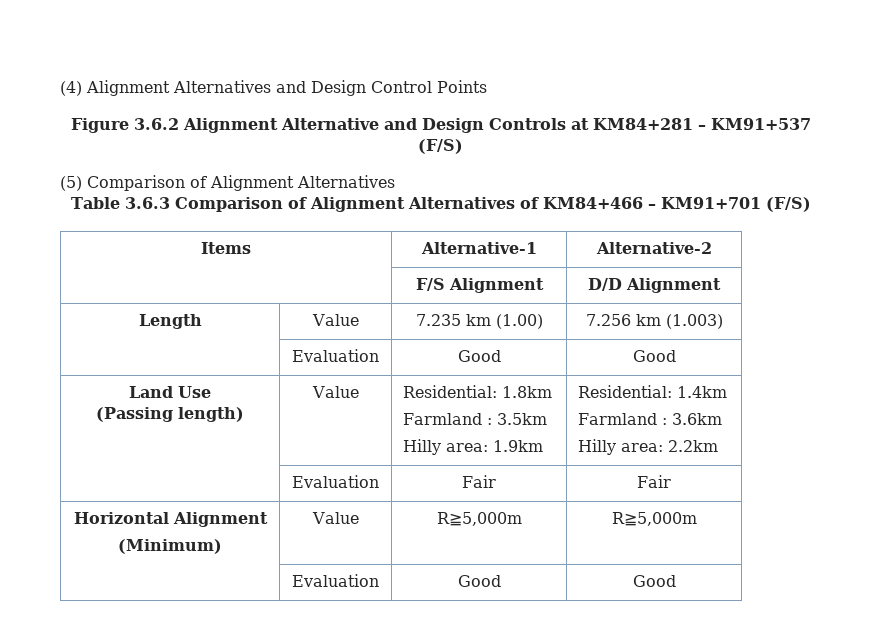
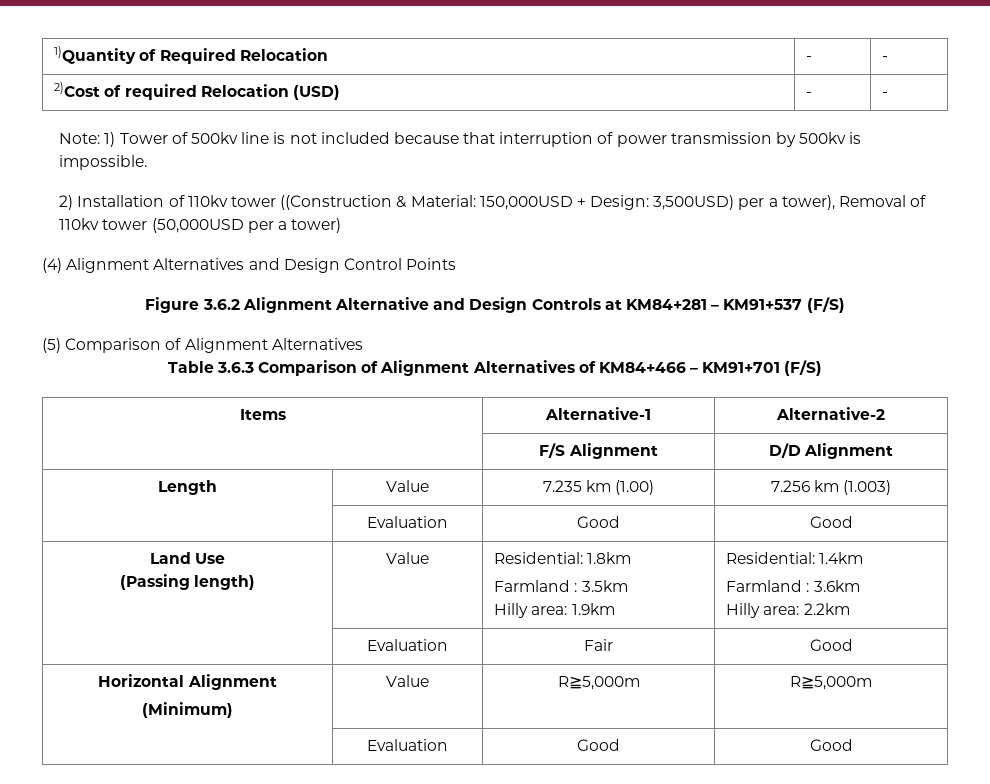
(60, 88) none -> [54,46,328,64] [806,56,813,61] [882,56,889,61] [54,82,340,100] [806,92,813,97] [882,92,889,97] [59,132,862,147] [59,155,148,170] [59,195,927,210] [59,218,342,233] 1)Quantity of Required Relocation | - | - // 2)Cost of required Relocation (USD) | - | - // Note: 1) Tower of 500kv line is not included because that interruption of power transmission by 500kv is impossible. // 2) Installation of 110kv tower ((Construction & Material: 150,000USD + Design: 3,500USD) per a tower), Removal of 110kv tower (50,000USD per a tower) //
[637,475,672,488] Fair -> [809,639,853,651] Good

